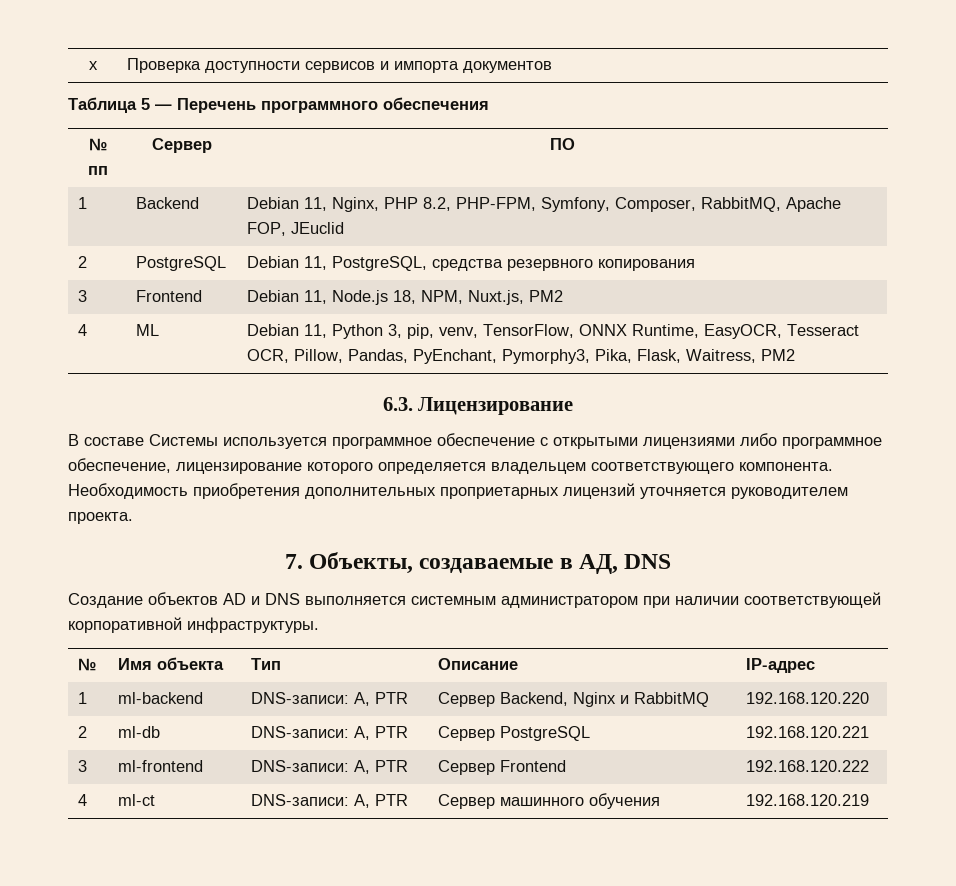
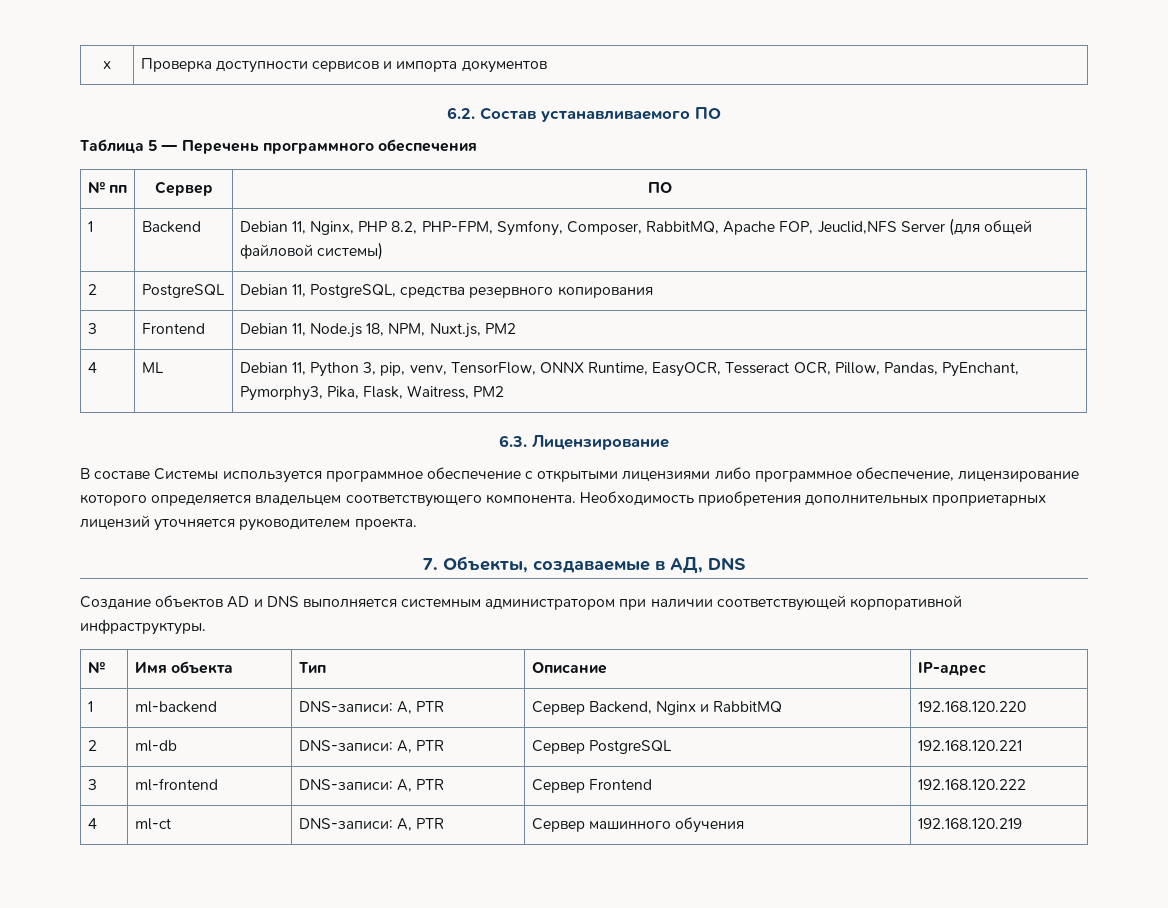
(553, 67) none -> [447,107,721,122] // 6.2. Состав устанавливаемого ПО
[291,222,345,234] JEuclid -> [817,218,1033,236] [239,242,383,260] Jeuclid,NFS Server (для общей файловой системы)

